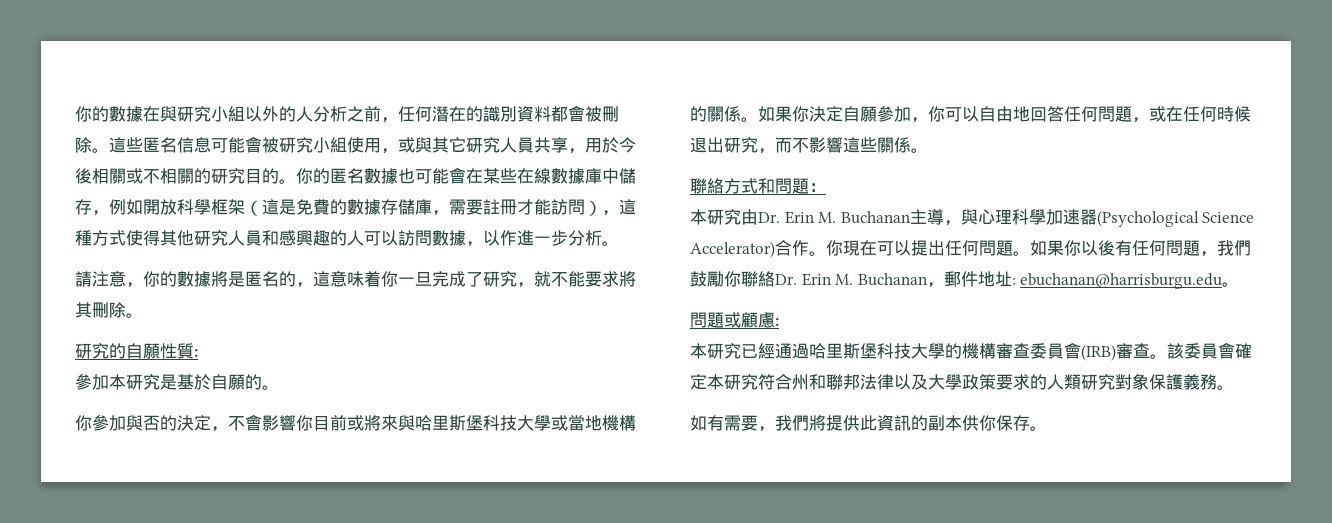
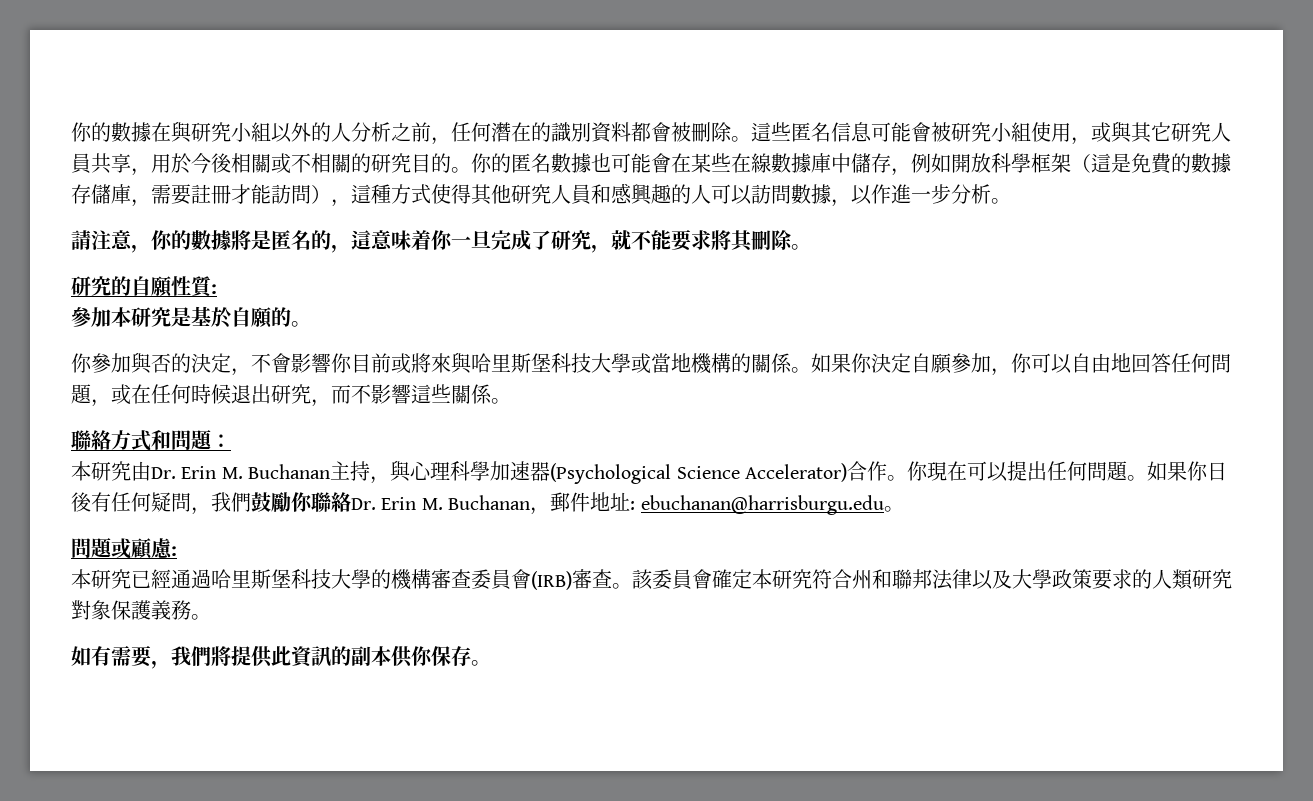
[926,209,944,225] 導 -> [350,461,371,481] 持
[1081,240,1098,256] 以 -> [1207,462,1227,481] 日
[1166,240,1200,256] 問題 -> [151,492,191,512] 疑問

